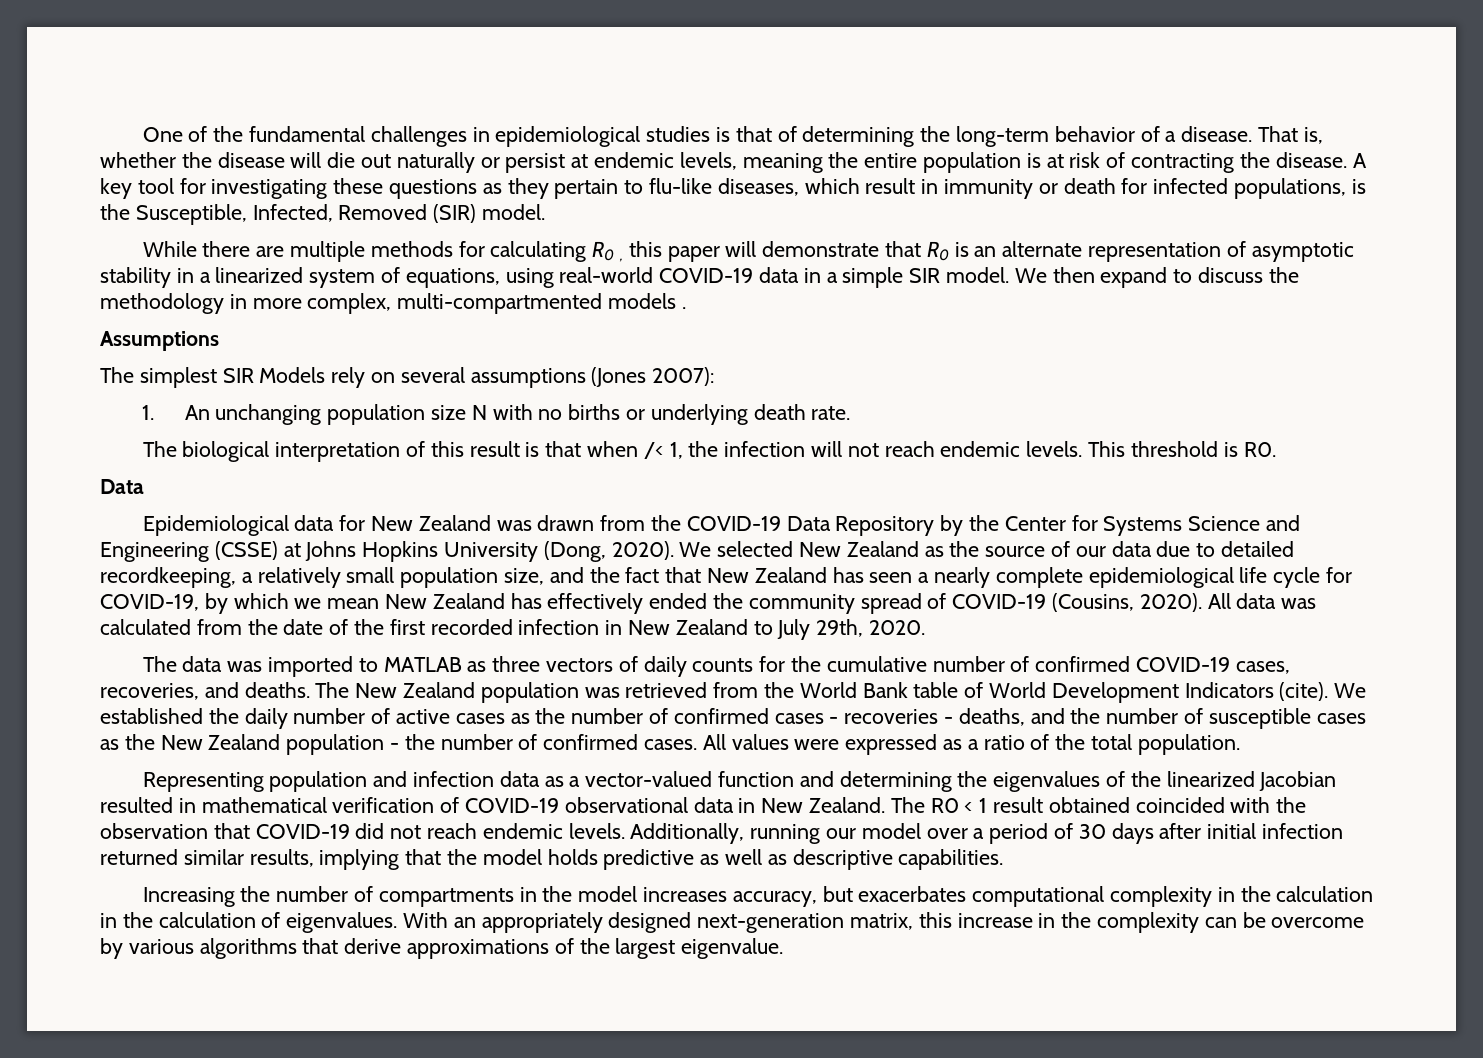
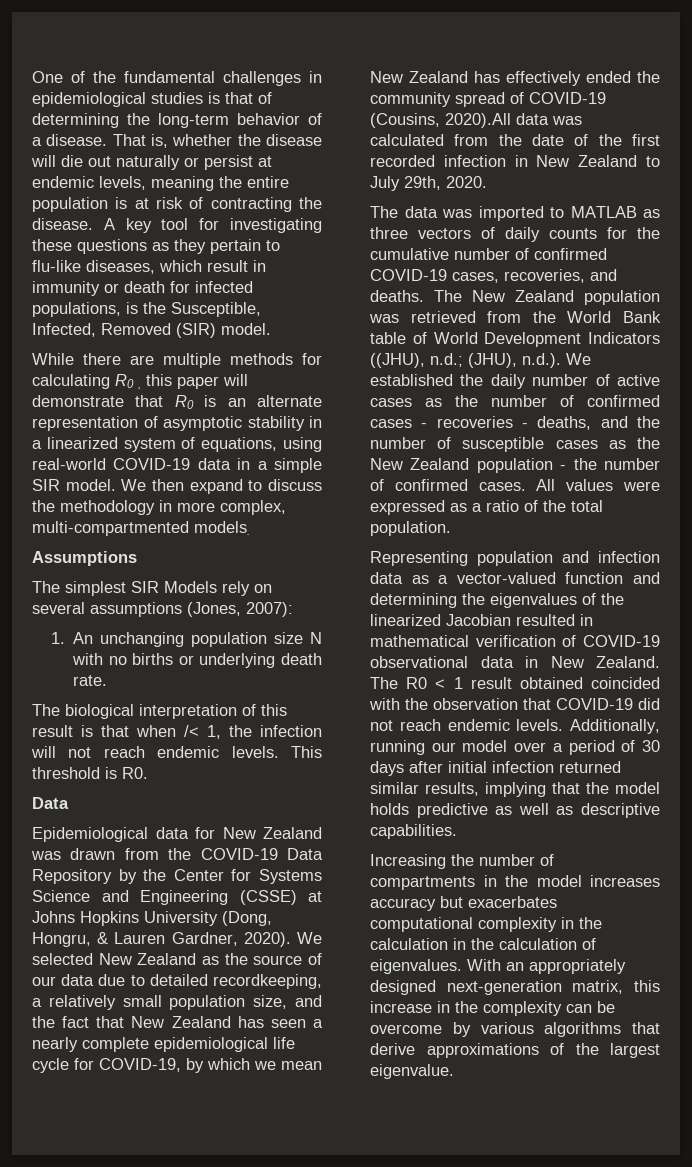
[608,293,686,309] models . -> [194,521,250,535] models.
[591,367,647,387] (Jones -> [187,602,241,617] (Jones,
(606, 551) none -> [32,932,238,947] Hongru, & Lauren Gardner,
[1139,593,1231,612] 2020). All -> [445,113,511,128] 2020).All
[1279,682,1329,701] (cite). -> [370,353,561,368] ((JHU), n.d.; (JHU), n.d.).
[732,891,817,907] accuracy, -> [370,898,436,911] accuracy

